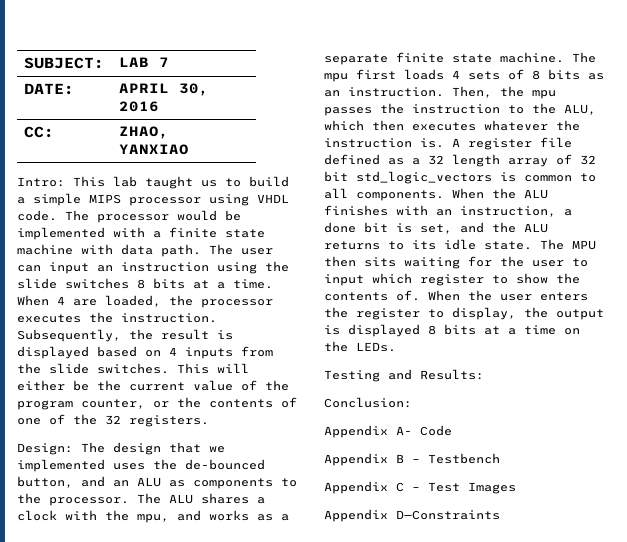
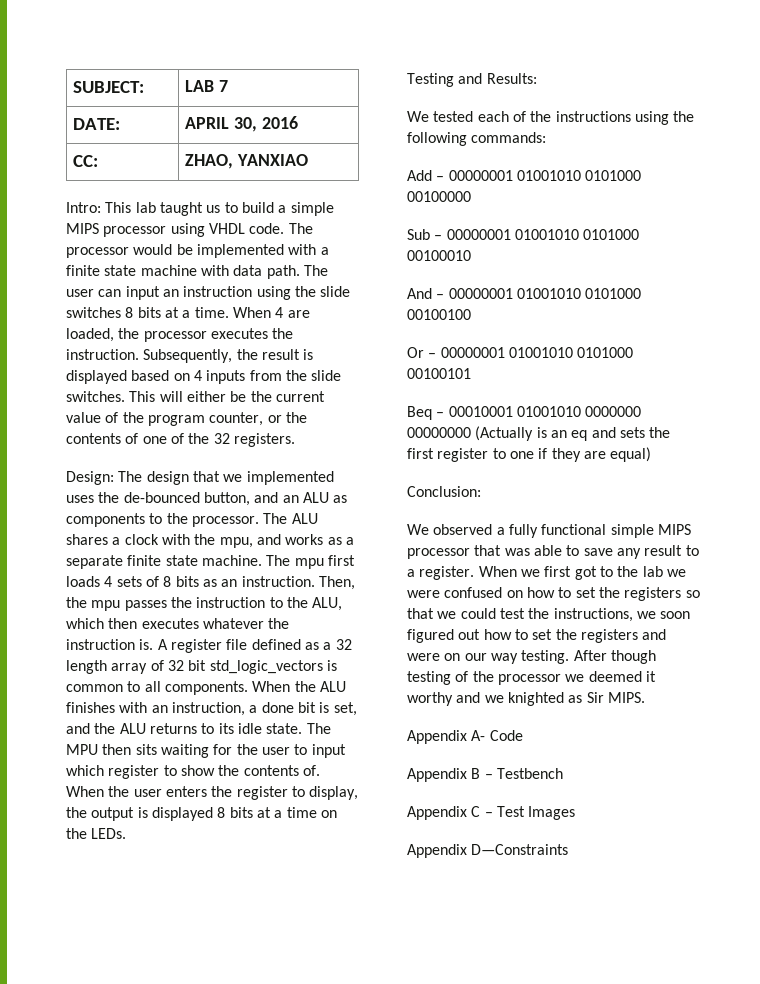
[324,397,412,408] Conclusion: -> [407,111,695,125] [407,132,547,146] [407,170,642,181] [407,191,471,202] [407,229,640,240] [407,250,471,261] [407,288,642,299] [407,309,471,320] [407,347,634,358] [407,368,471,379] [407,406,642,420] [407,426,671,441] [407,447,652,462] [407,486,481,497] [407,524,691,538] [407,545,699,559] [407,566,686,580] [407,587,700,601] [407,608,691,622] [407,629,667,643] [407,650,656,664] [407,671,656,685] [407,692,645,706] We tested each of the instructions using the following commands: // Add – 00000001 01001010 0101000 00100000 // Sub – 00000001 01001010 0101000 00100010 // And – 00000001 01001010 0101000 00100100 // Or – 00000001 01001010 0101000 00100101 // Beq – 00010001 01001010 0000000 00000000 (Actually is an eq and sets the first register to one if they are equal) // Conclusion: // We observed a fully functional simple MIPS processor that was able to save any result to a register. When we first got to the lab we were confused on how to set the registers so that we could test the instructions, we soon figured out how to set the registers and were on our way testing. After though testing of the processor we deemed it worthy and we knighted as Sir MIPS.

